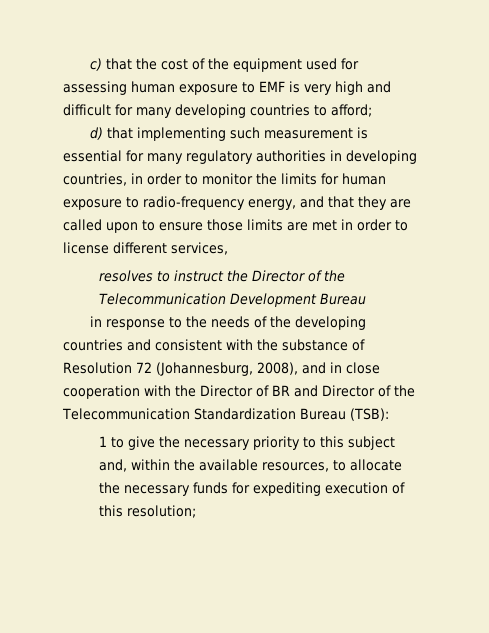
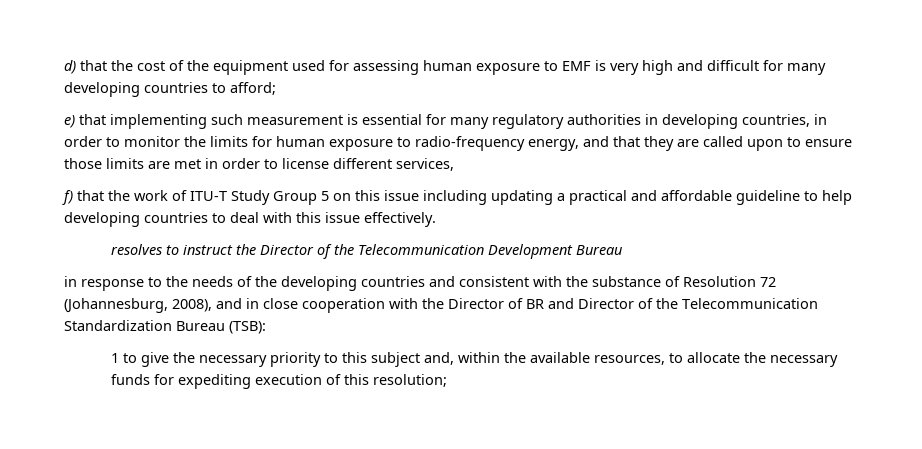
[90,58,103,71] c) -> [64,60,76,74] d)
[90,127,104,140] d) -> [64,115,75,128] e)
(228, 248) none -> [62,190,852,205] [64,212,436,227] // f) that the work of ITU-T Study Group 5 on this issue including updating a practical and affordable guideline to help developing countries to deal with this issue effectively.

